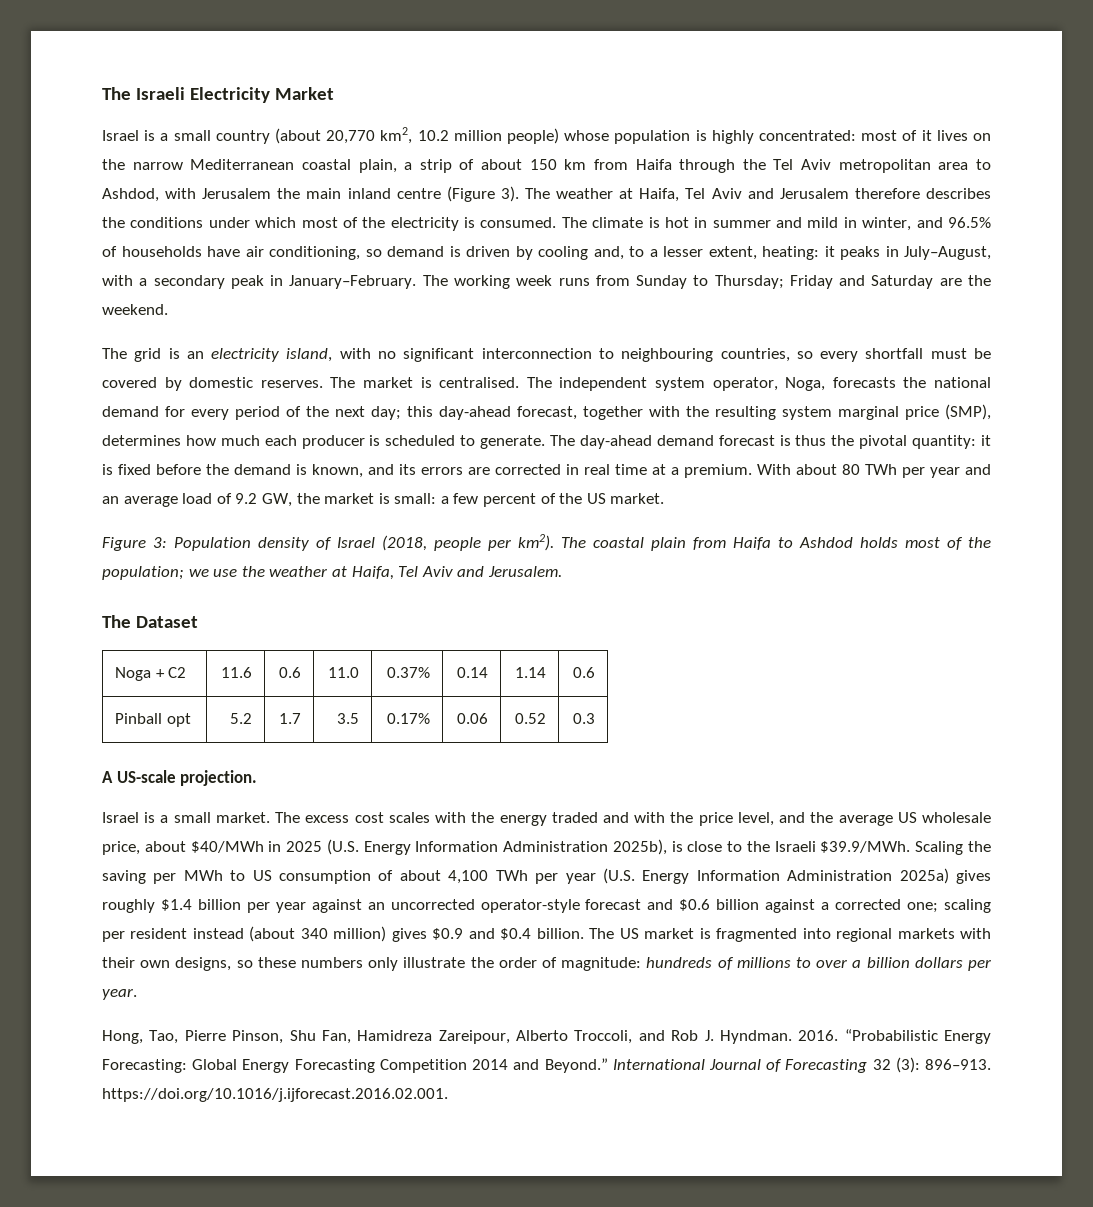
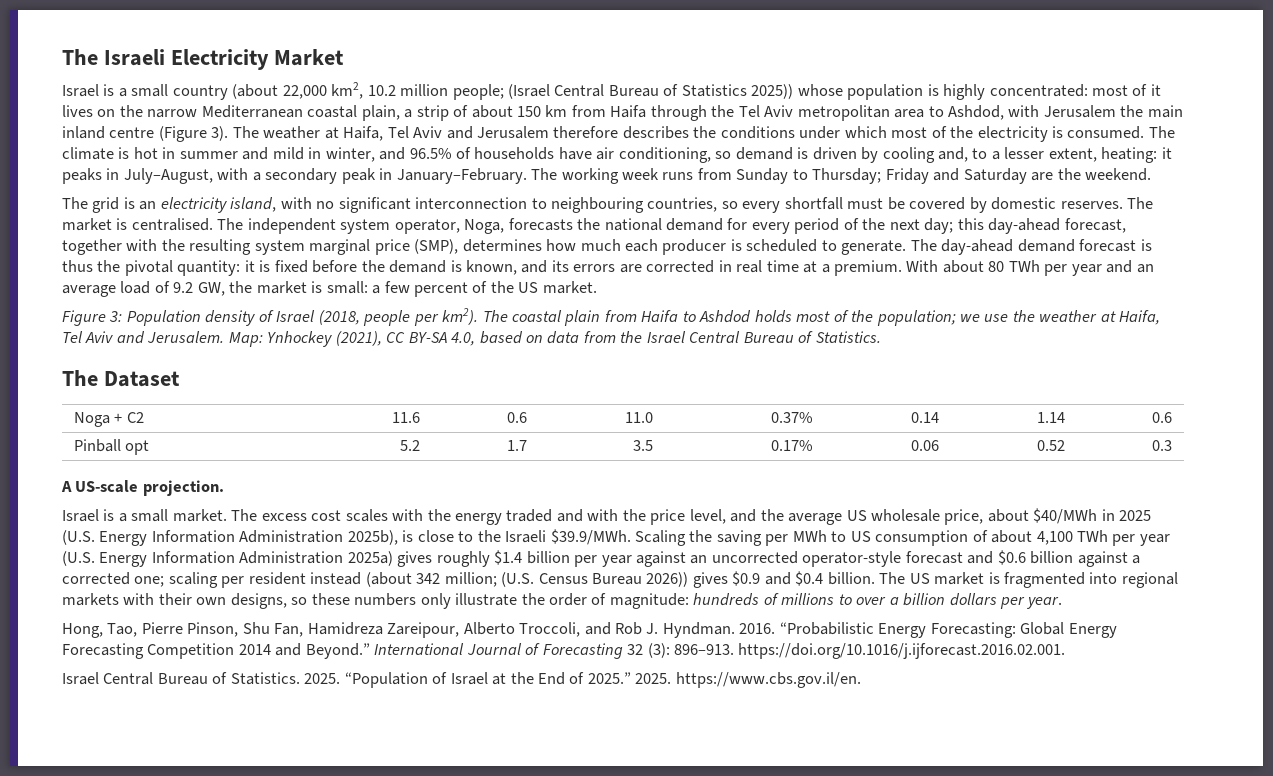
[326,130,376,144] 20,770 -> [282,85,327,99] 22,000
[506,128,559,144] people) -> [452,84,794,100] people; (Israel Central Bureau of Statistics 2025))
(562, 571) none -> [228,331,881,347] Map: Ynhockey (2021), CC BY-SA 4.0, based on data from the Israel Central Bureau of Statistics.
[300,926,387,942] 340 million) -> [416,572,689,587] 342 million; (U.S. Census Bureau 2026))
(448, 1095) none -> [62,672,861,688] // Israel Central Bureau of Statistics. 2025. “Population of Israel at the End of 2025.” 2025. https://www.cbs.gov.il/en.

